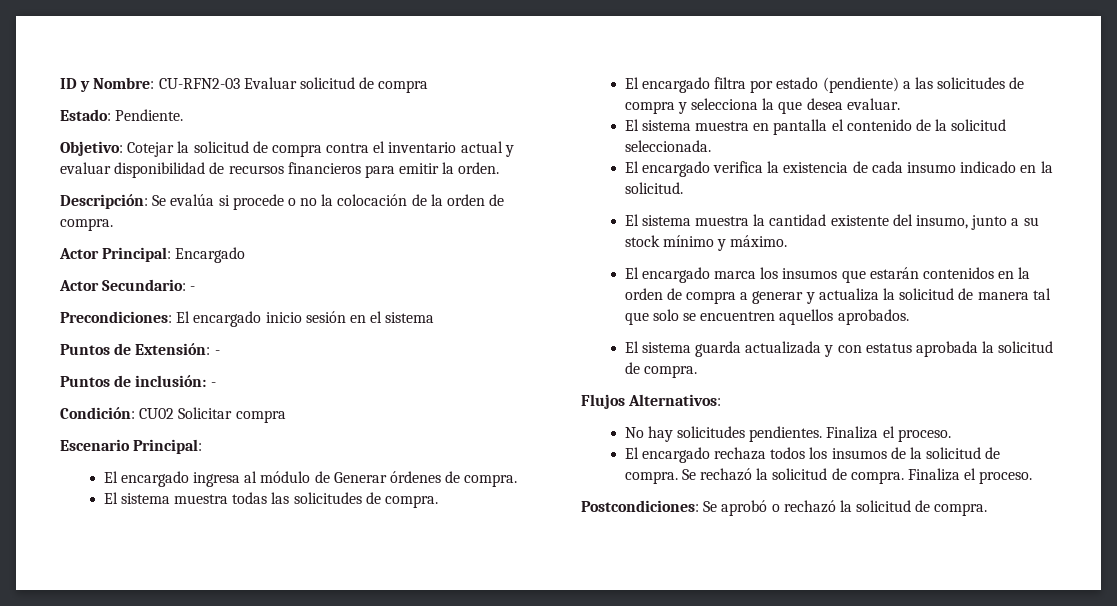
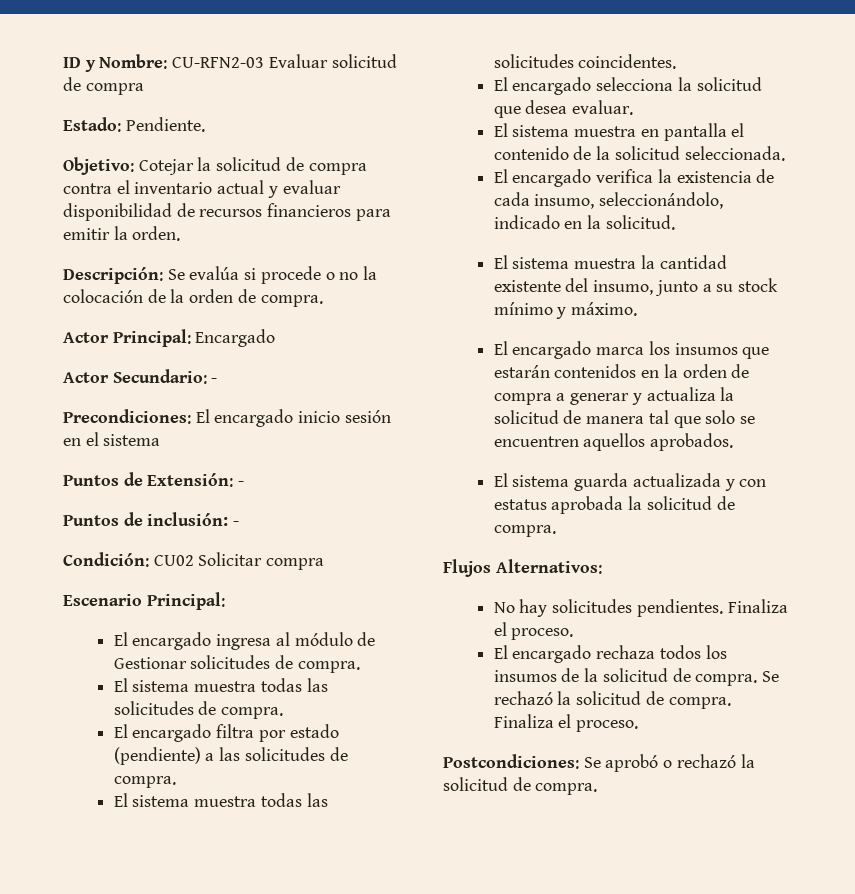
[333,471,441,483] Generar órdenes -> [113,655,271,669] Gestionar solicitudes
[624,101,687,114] compra y -> [113,776,176,788] [113,793,328,807] [493,54,677,69] [493,77,592,95] compra. // El sistema muestra todas las solicitudes coincidentes. // El encargado
(775, 104) none -> [696,77,762,91] solicitud
[906,162,956,173] insumo -> [534,192,724,209] insumo, seleccionándolo,

